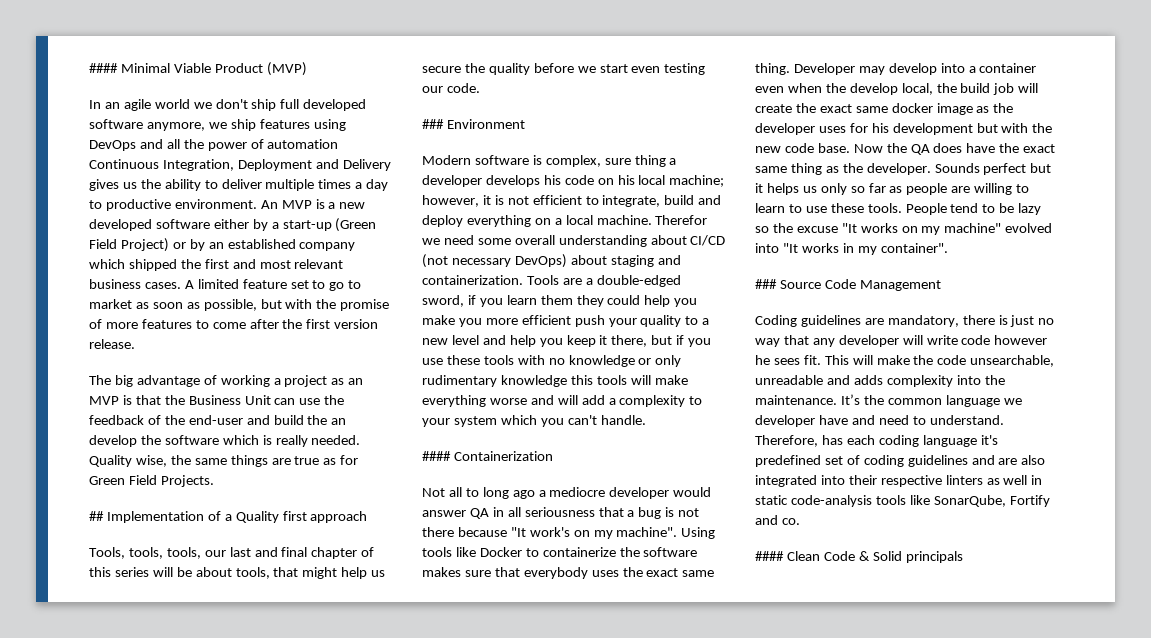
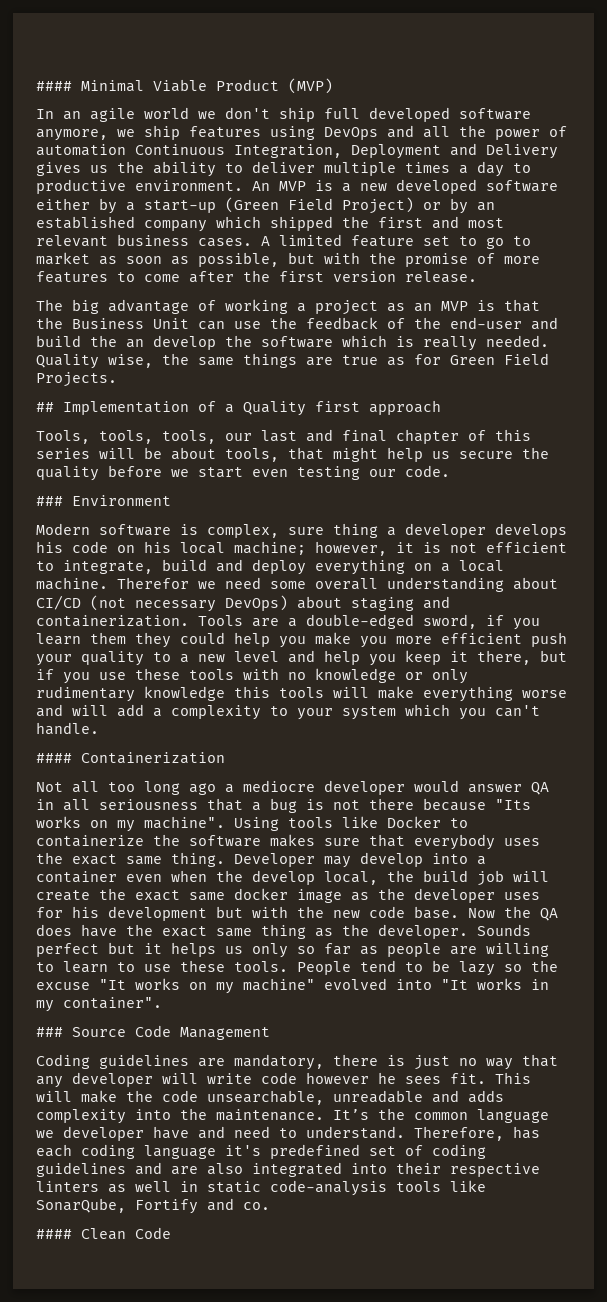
[465,488,479,497] to -> [108,782,135,792] too
[510,527,570,537] "It work's -> [495,799,531,810] [36,816,81,828] "Its works
[858,551,963,563] & Solid principals -> (171, 1233) none

